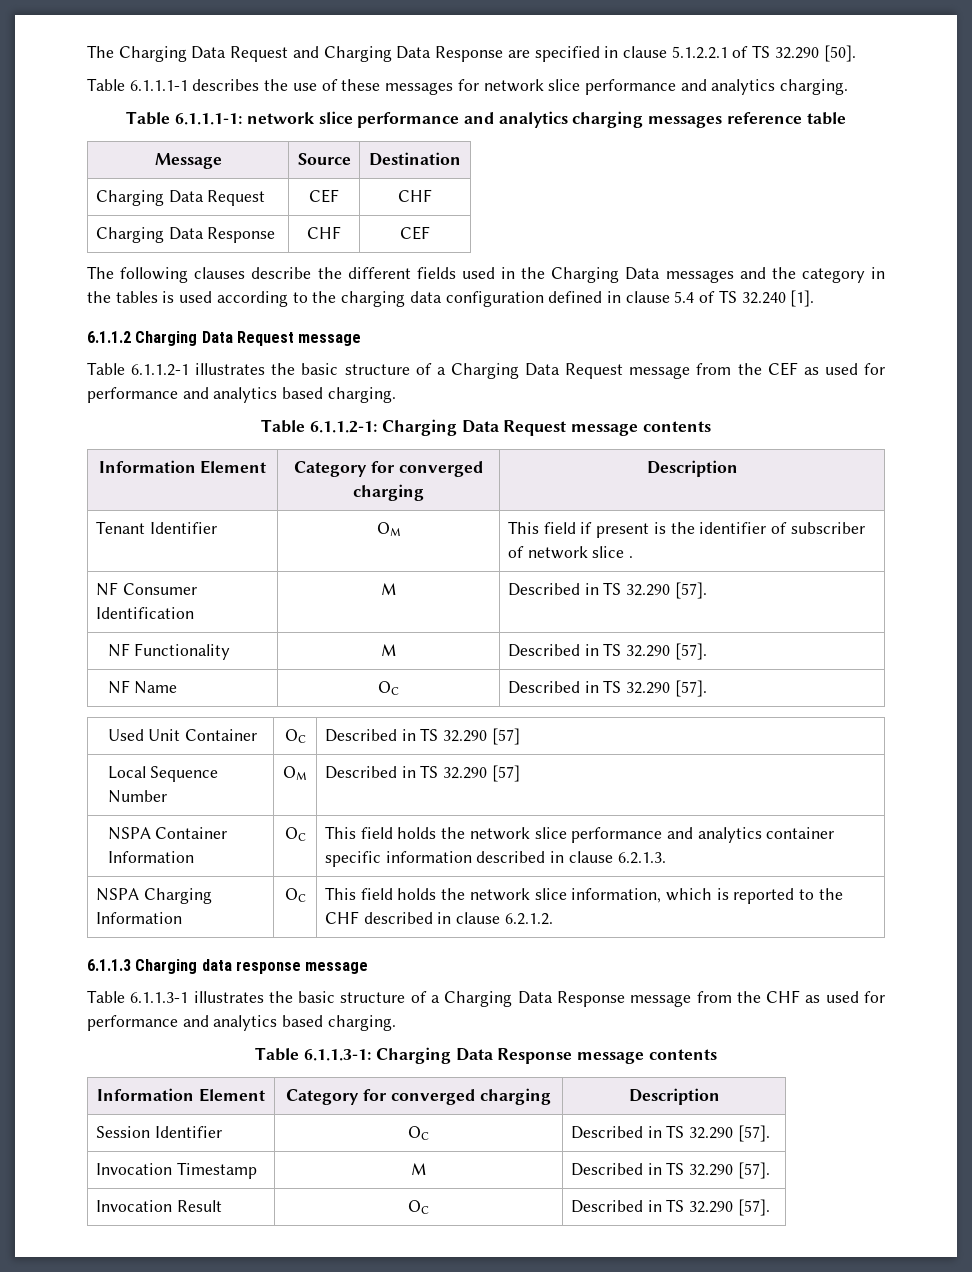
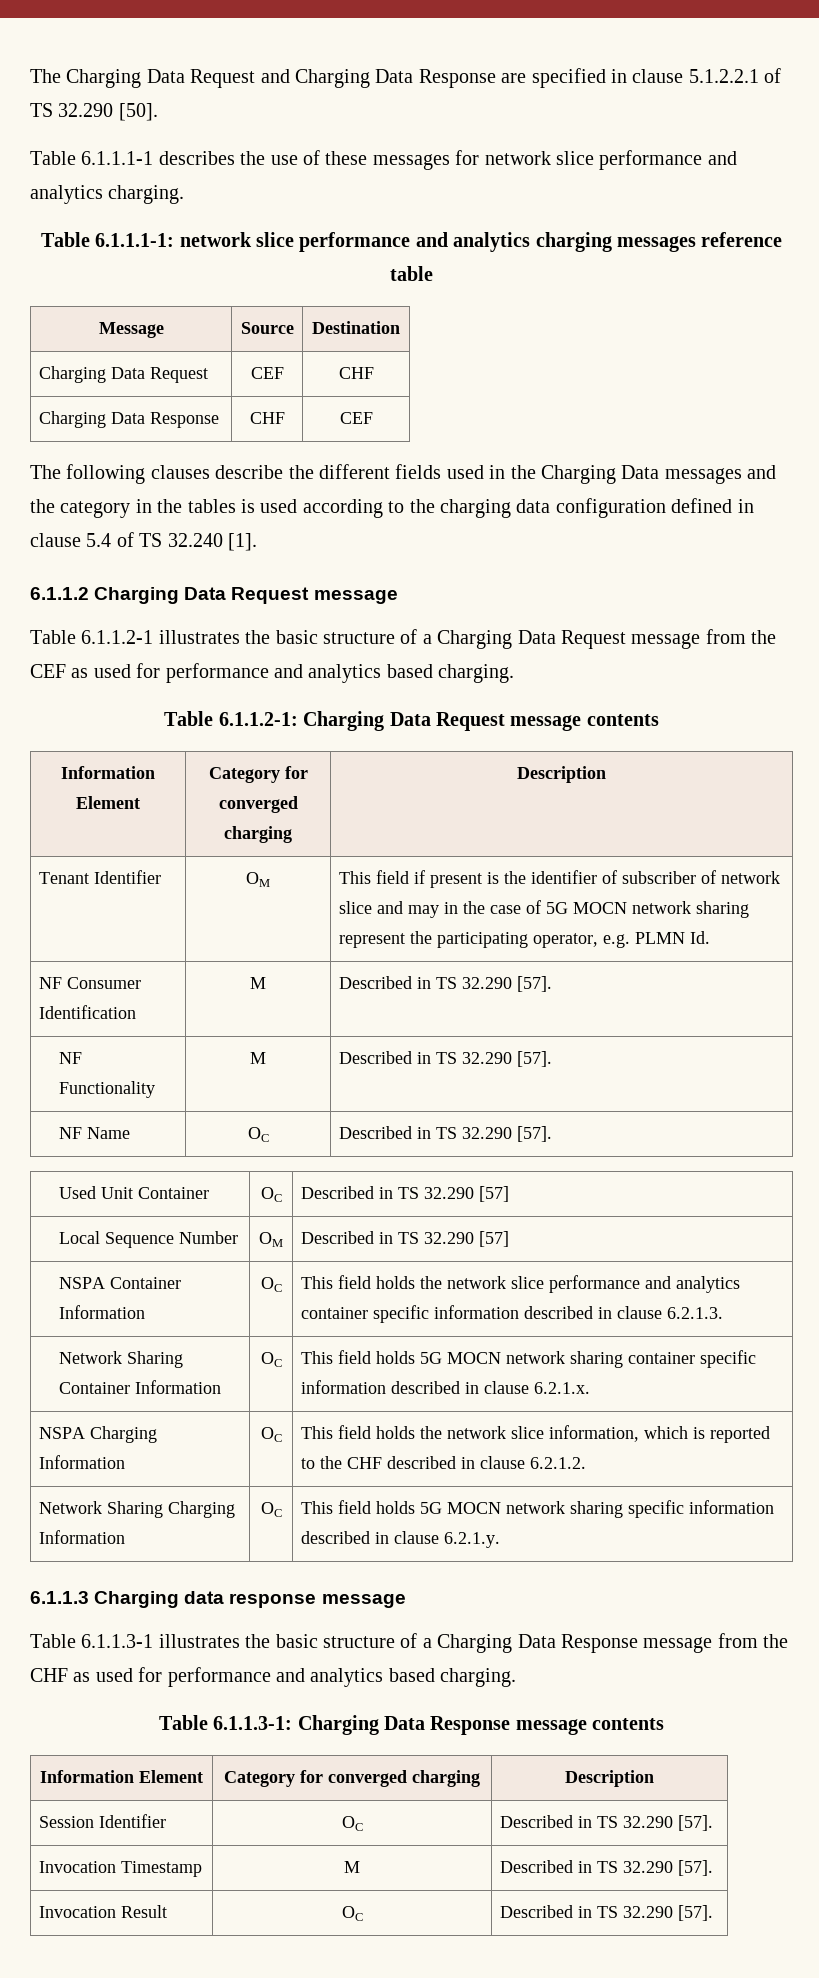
[629,556,634,558] . -> [376,900,749,918] [338,931,710,948] and may in the case of 5G MOCN network sharing represent the participating operator, e.g. PLMN Id.
(666, 858) none -> [58,1351,183,1368] [58,1380,221,1394] [260,1352,282,1367] [300,1350,756,1368] [300,1380,590,1394] // Network Sharing Container Information | OC | This field holds 5G MOCN network sharing container specific information described in clause 6.2.1.x.
(553, 919) none -> [38,1501,235,1518] [38,1530,125,1544] [260,1502,282,1517] [300,1500,774,1518] [300,1531,500,1548] // Network Sharing Charging Information | OC | This field holds 5G MOCN network sharing specific information described in clause 6.2.1.y.

